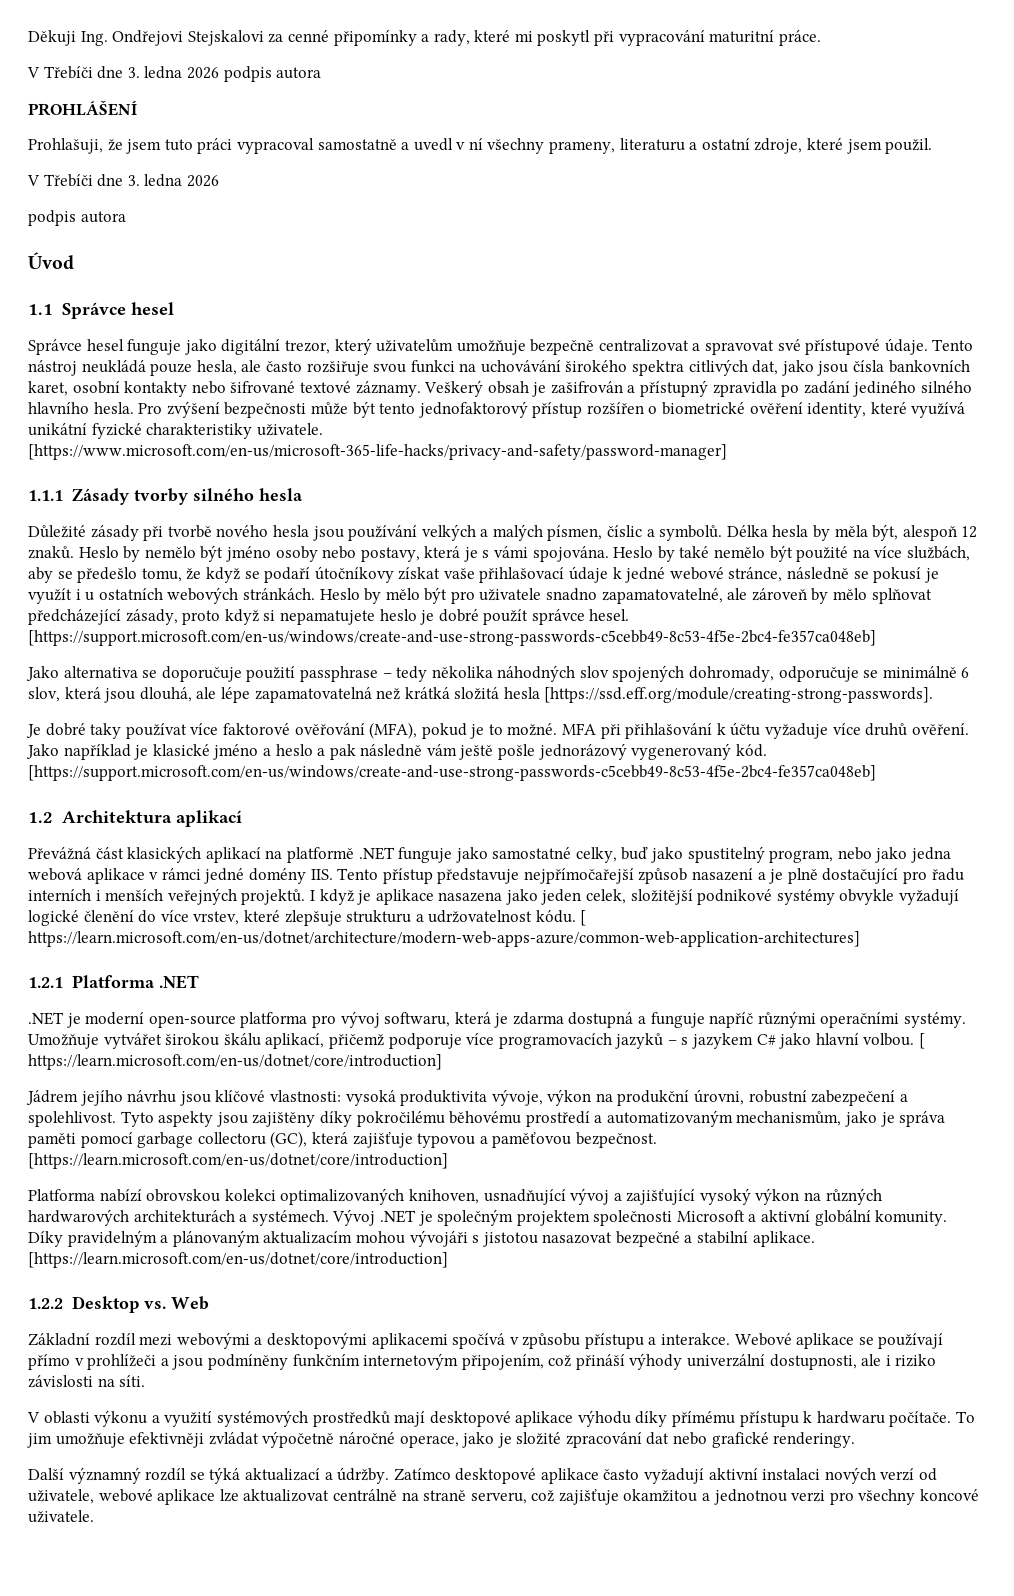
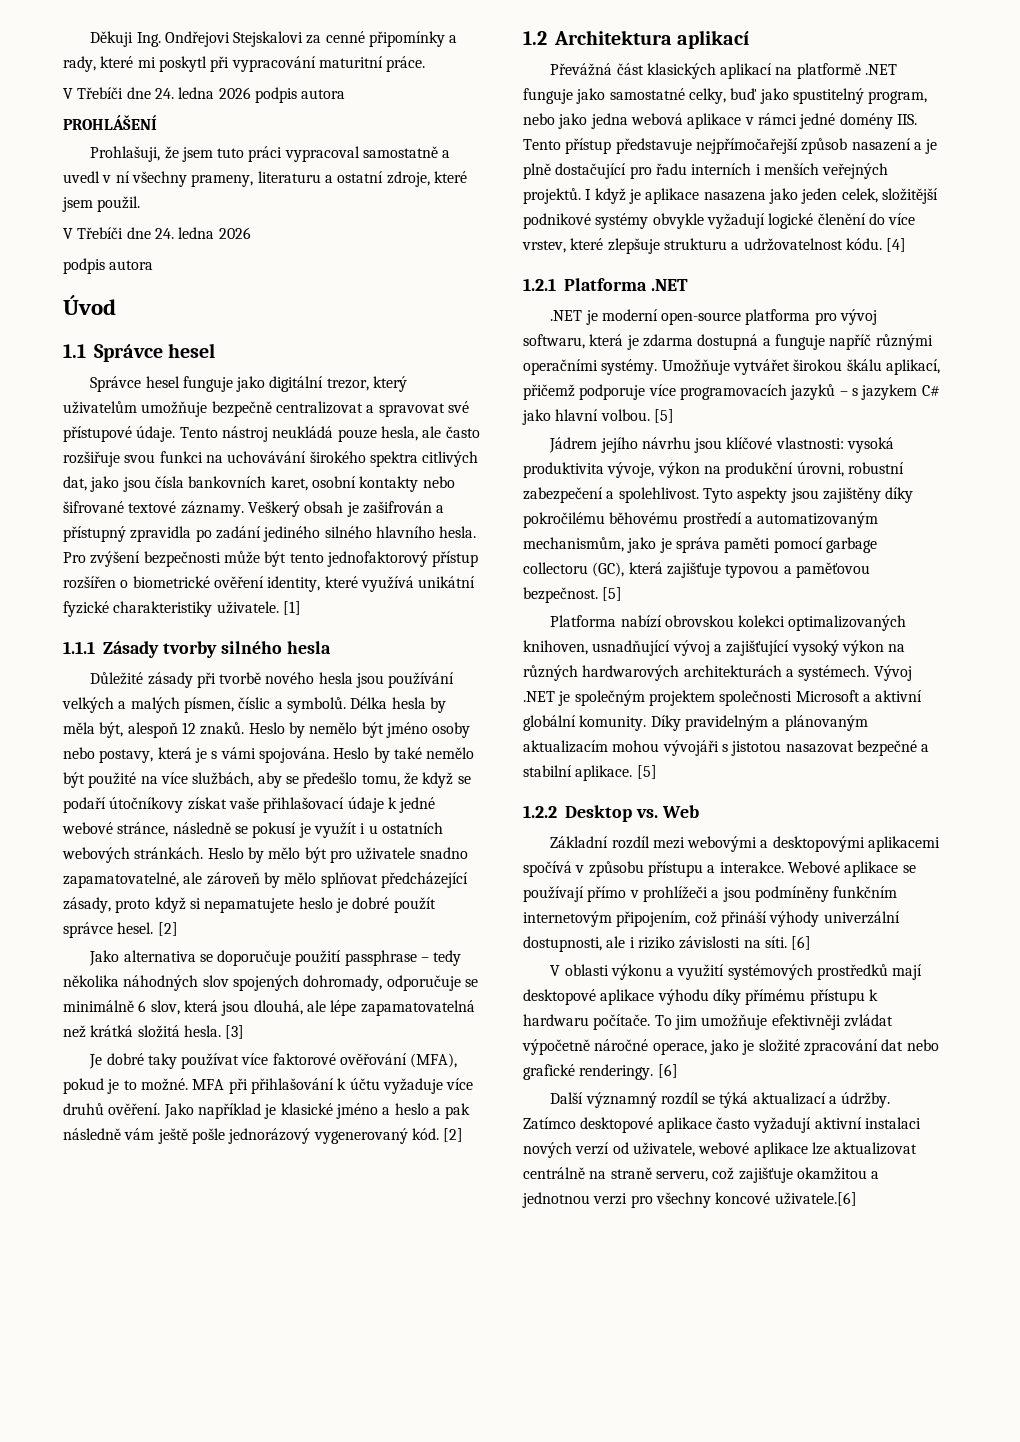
[127,67,140,78] 3. -> [154,88,174,99] 24.
[127,175,140,186] 3. -> [154,228,174,239] 24.
[28,444,727,460] [https://www.microsoft.com/en-us/microsoft-365-life-hacks/privacy-and-safety/password-manager] -> [282,601,301,615] [1]
[28,630,876,646] [https://support.microsoft.com/en-us/windows/create-and-use-strong-passwords-c5cebb49-8c53-4f5e-2bc4-fe357ca048eb] -> [157,922,178,936] [2]
[503,687,934,703] hesla [https://ssd.eff.org/module/creating-strong-passwords]. -> [183,1025,245,1039] hesla. [3]
[28,765,876,781] [https://support.microsoft.com/en-us/windows/create-and-use-strong-passwords-c5cebb49-8c53-4f5e-2bc4-fe357ca048eb] -> [443,1128,464,1142] [2]
[580,910,587,926] [28,931,860,947] [ https://learn.microsoft.com/en-us/dotnet/architecture/modern-web-apps-azure/common-web-application-architectures] -> [886,238,907,252] [4]
[919,1033,926,1049] [28,1054,442,1070] [ https://learn.microsoft.com/en-us/dotnet/core/introduction] -> [653,409,674,423] [5]
[28,1153,448,1169] [https://learn.microsoft.com/en-us/dotnet/core/introduction] -> [602,587,623,601] [5]
[28,1252,448,1268] [https://learn.microsoft.com/en-us/dotnet/core/introduction] -> [636,765,657,779] [5]
(146, 1381) none -> [791,936,812,950] [6]
(856, 1440) none -> [657,1064,678,1078] [6]
[28,1510,94,1523] uživatele. -> [774,1192,857,1206] uživatele.[6]

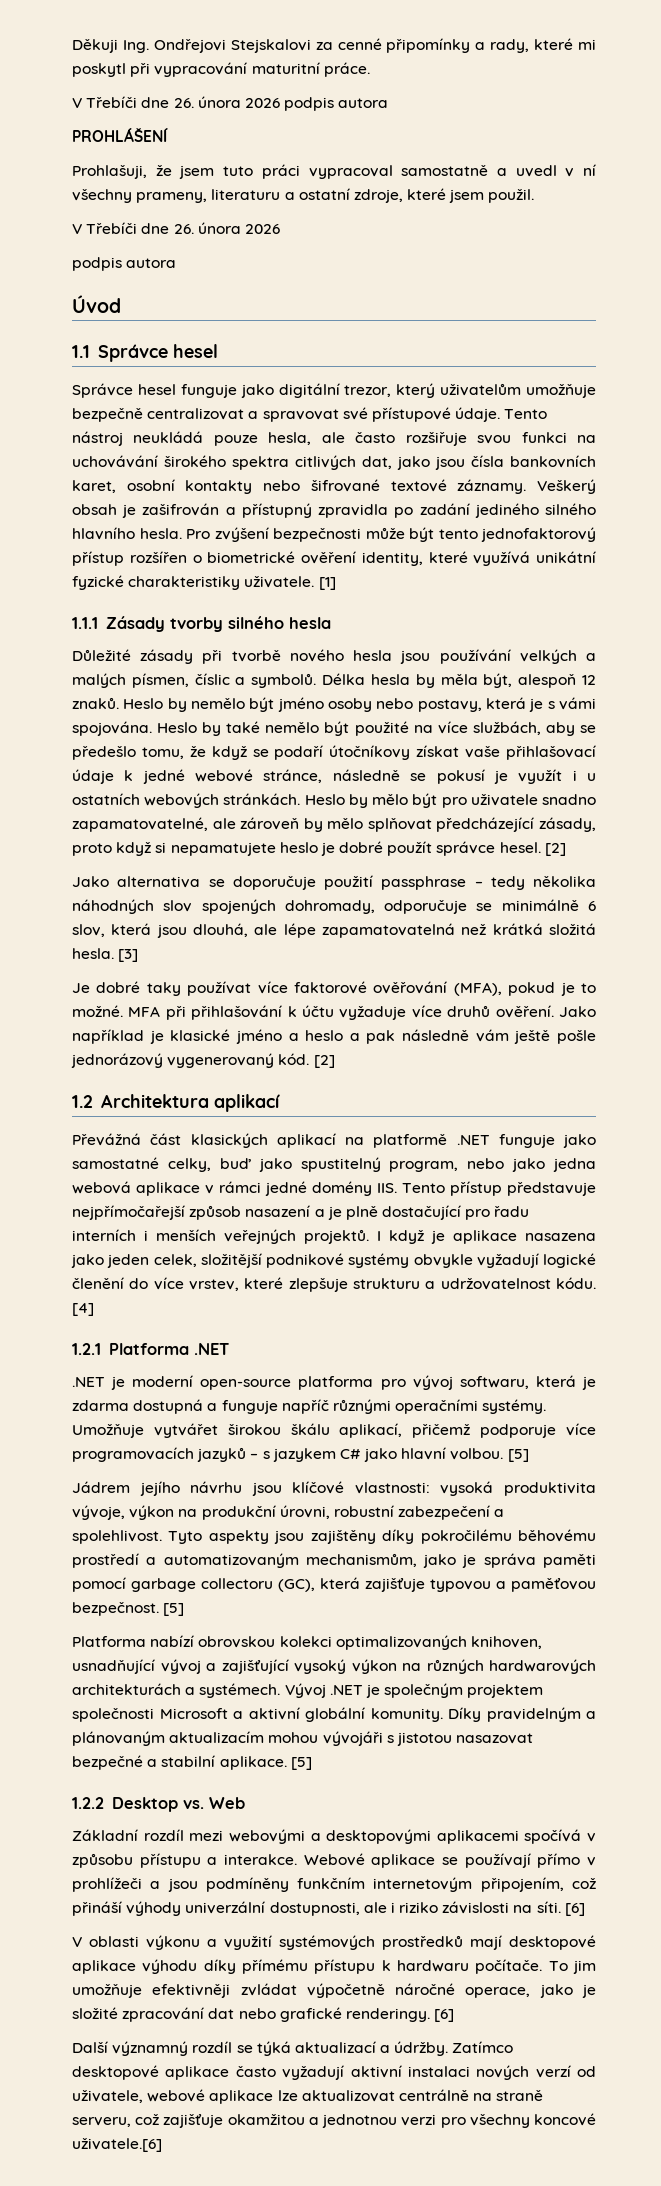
[154,87,215,99] 24. ledna -> [173,96,241,108] 26. února
[154,227,215,239] 24. ledna -> [173,222,241,234] 26. února

